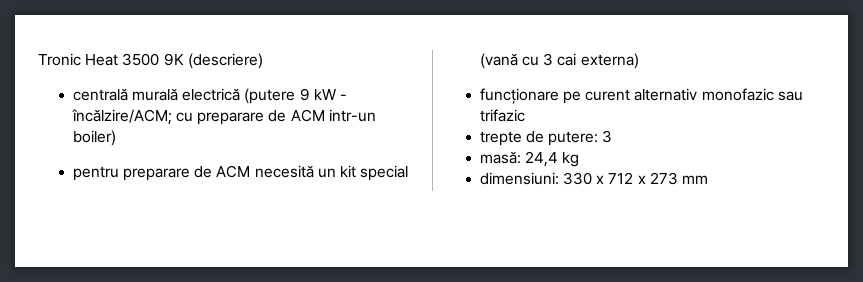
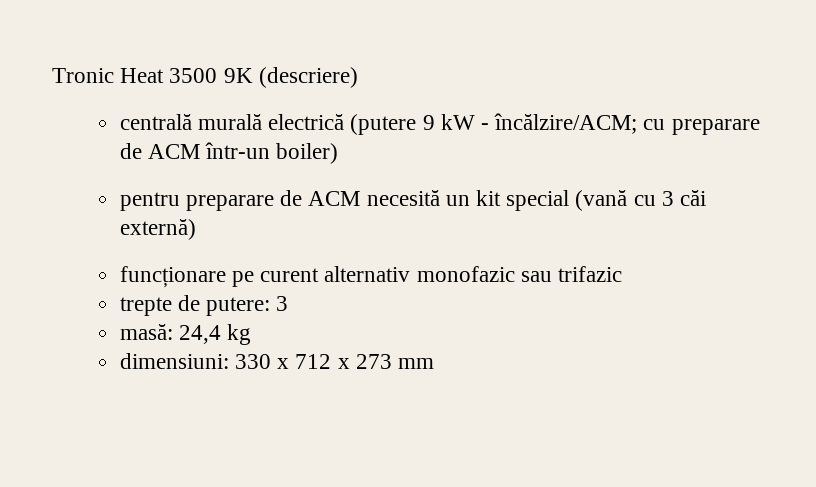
[328,109,376,122] intr-un -> [205,142,271,159] într-un
[557,53,639,69] cai externa) -> [680,190,707,206] [119,219,196,240] căi externă)

